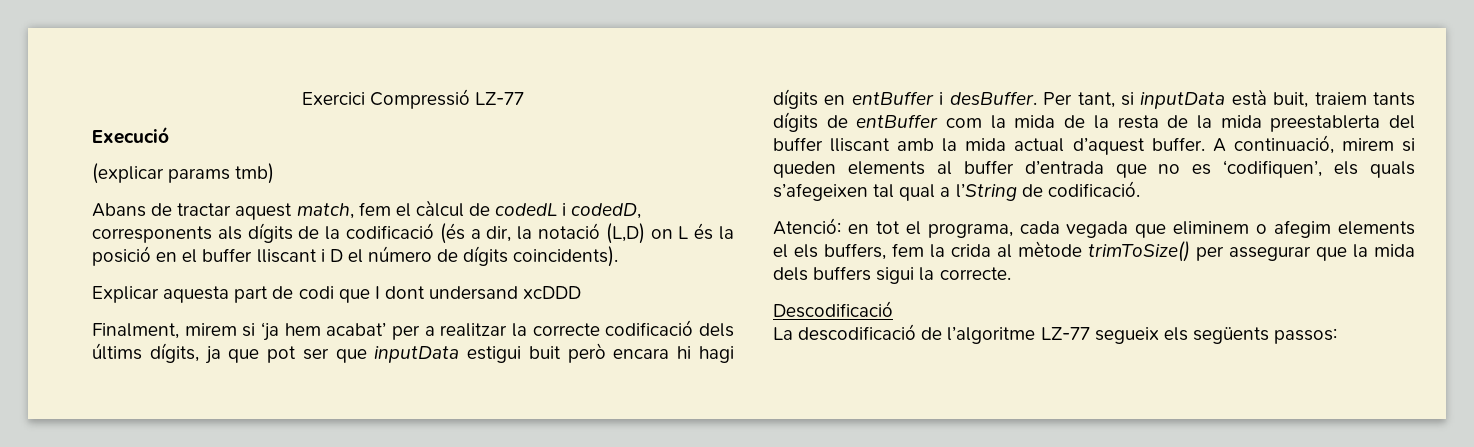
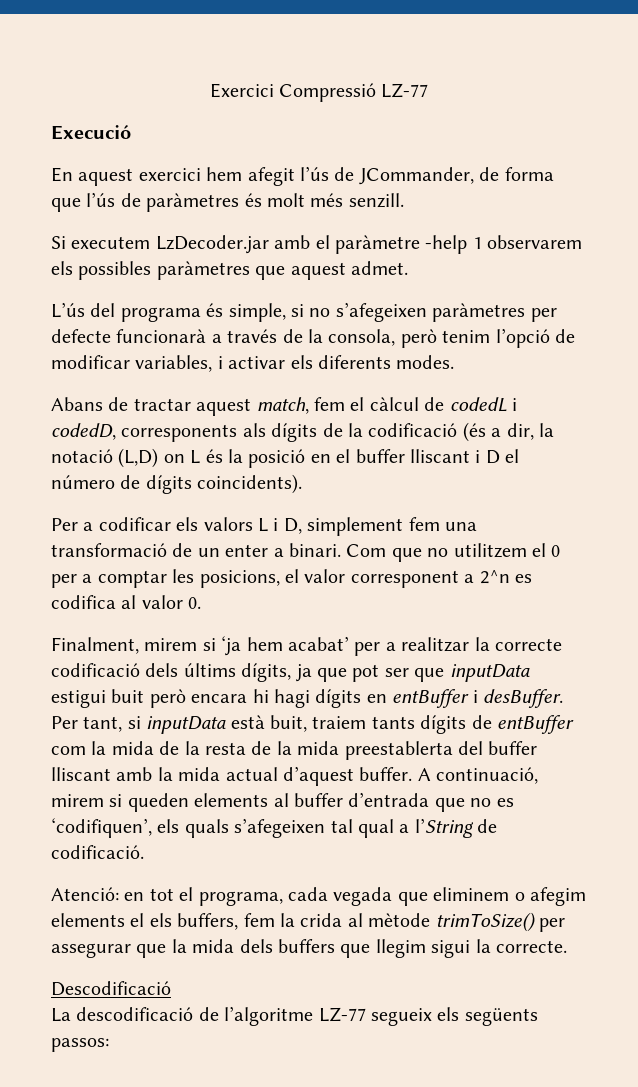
[92,163,275,184] (explicar params tmb) -> [51,166,554,186] [51,192,404,212] [51,235,583,254] [51,261,408,280] [51,302,557,322] [51,328,575,348] [51,355,455,372] En aquest exercici hem afegit l’ús de JCommander, de forma que l’ús de paràmetres és molt més senzill. // Si executem LzDecoder.jar amb el paràmetre -help 1 observarem els possibles paràmetres que aquest admet. // L’ús del programa és simple, si no s’afegeixen paràmetres per defecte funcionarà a través de la consola, però tenim l’opció de modificar variables, i activar els diferents modes.
[92,286,582,303] Explicar aquesta part de codi que I dont undersand xcDDD -> [51,517,477,536] [51,543,561,562] [51,569,532,588] [51,595,202,609] Per a codificar els valors L i D, simplement fem una transformació de un enter a binari. Com que no utilitzem el 0 per a comptar les posicions, el valor corresponent a 2^n es codifica al valor 0.
(872, 273) none -> [340,939,426,958] que llegim

